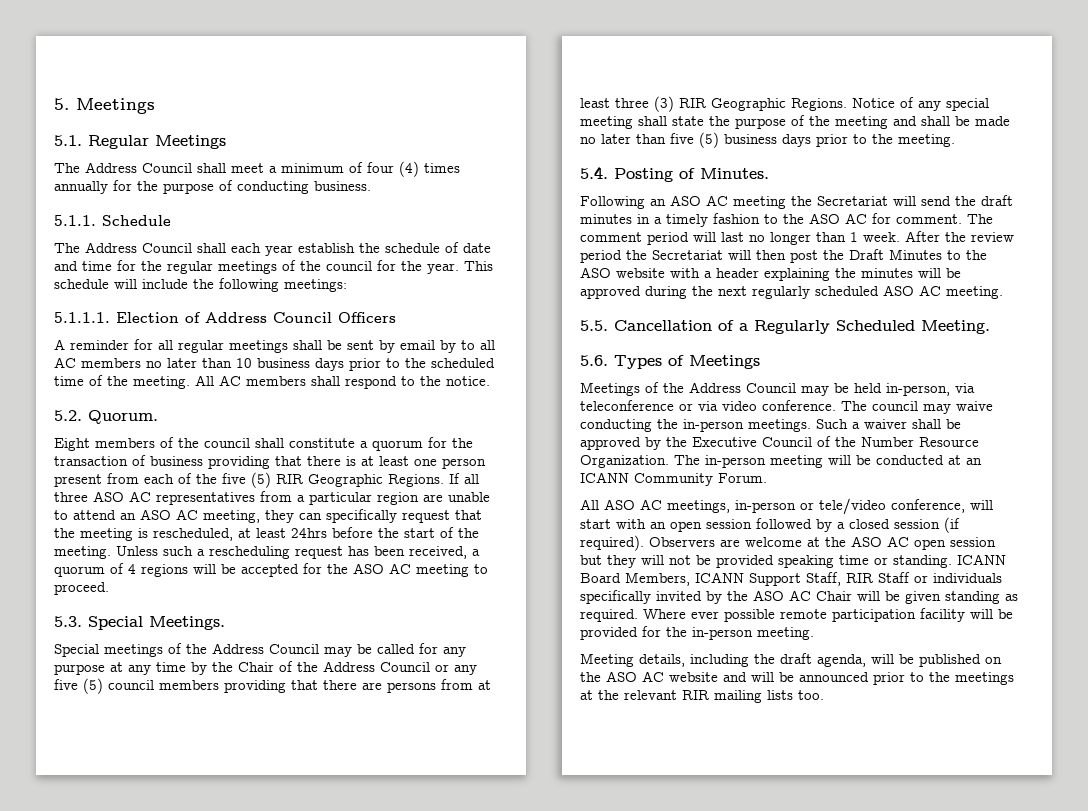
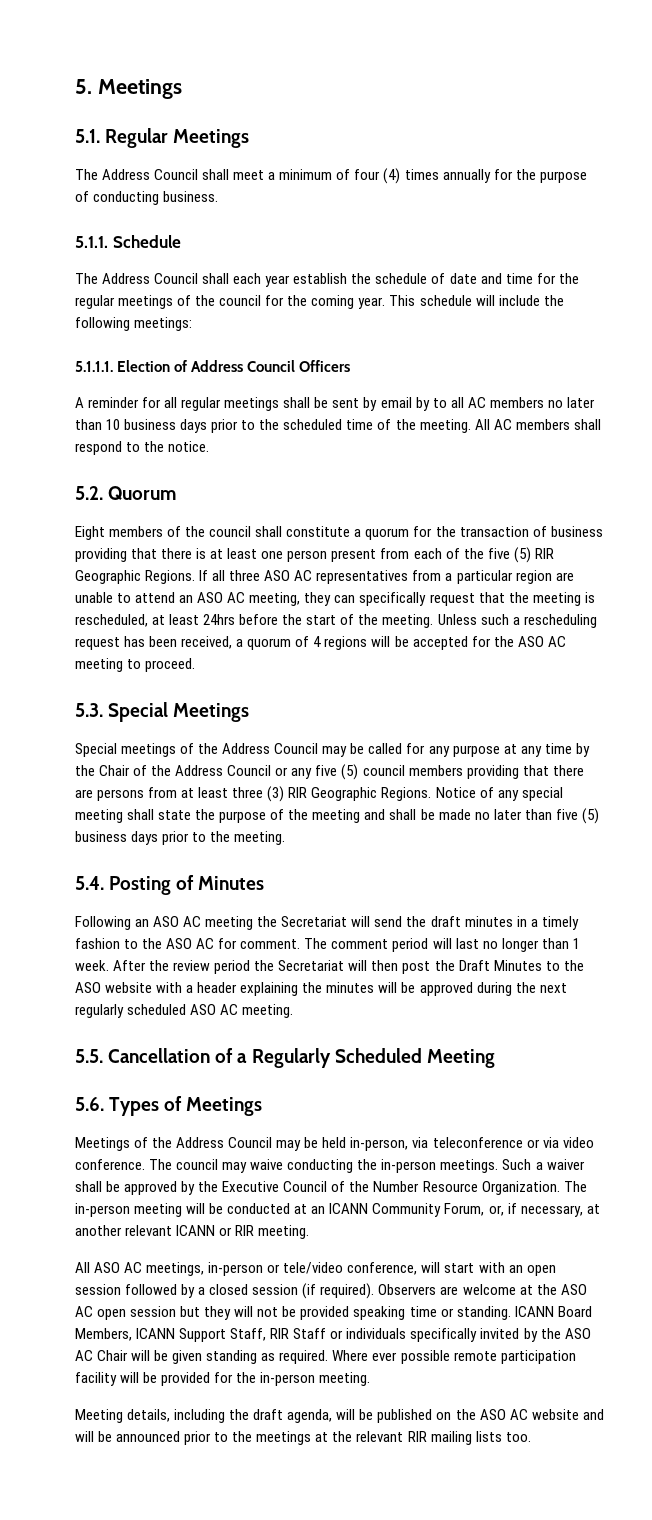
(422, 266) none -> [311,295,355,309] coming
[88,410,158,424] Quorum. -> [108,486,177,500] Quorum
[149,616,225,630] Meetings. -> [173,703,250,722] Meetings
[700,168,769,179] Minutes. -> [198,876,265,890] Minutes
[921,320,990,334] Meeting. -> [426,1049,495,1068] Meeting
[718,473,767,483] Forum. -> [444,1203,600,1217] [75,1225,310,1239] Forum, or, if necessary, at another relevant ICANN or RIR meeting.

